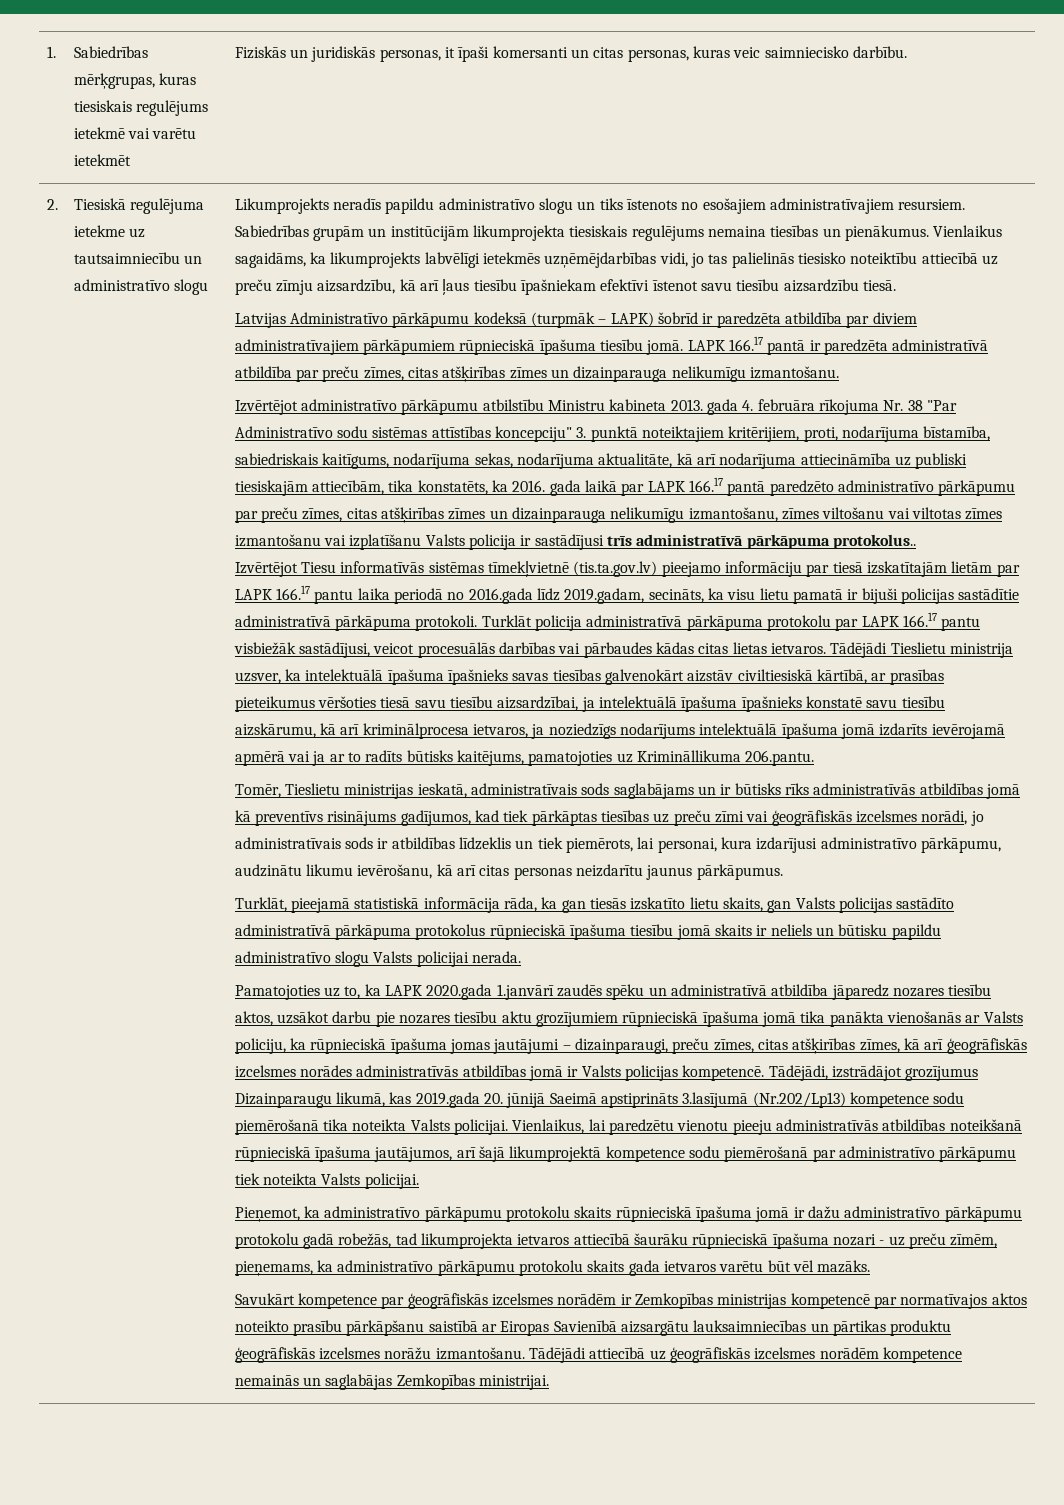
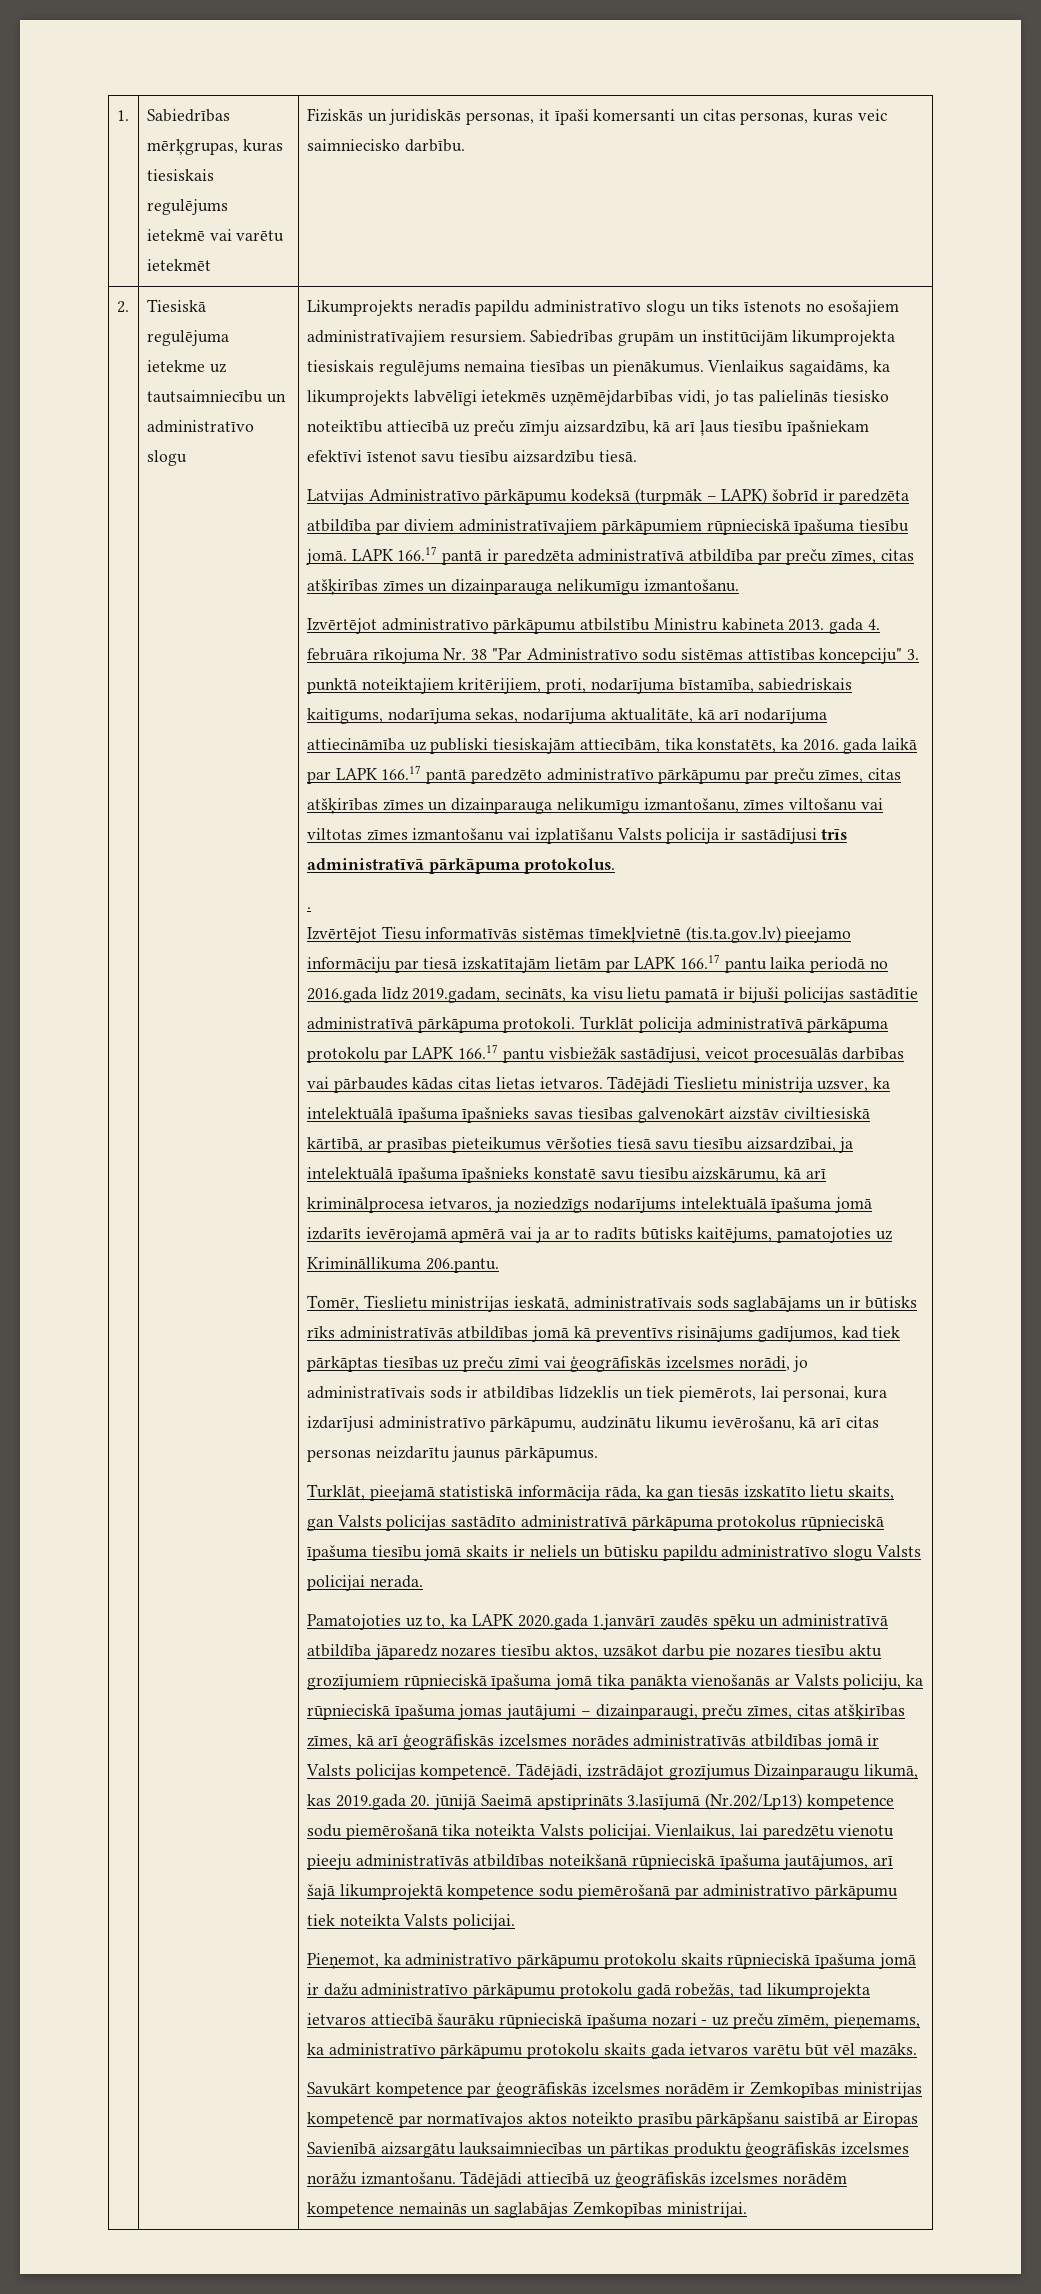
[833,534,917,549] protokolus.. -> [524,858,616,874] [306,907,311,909] protokolus. // .

